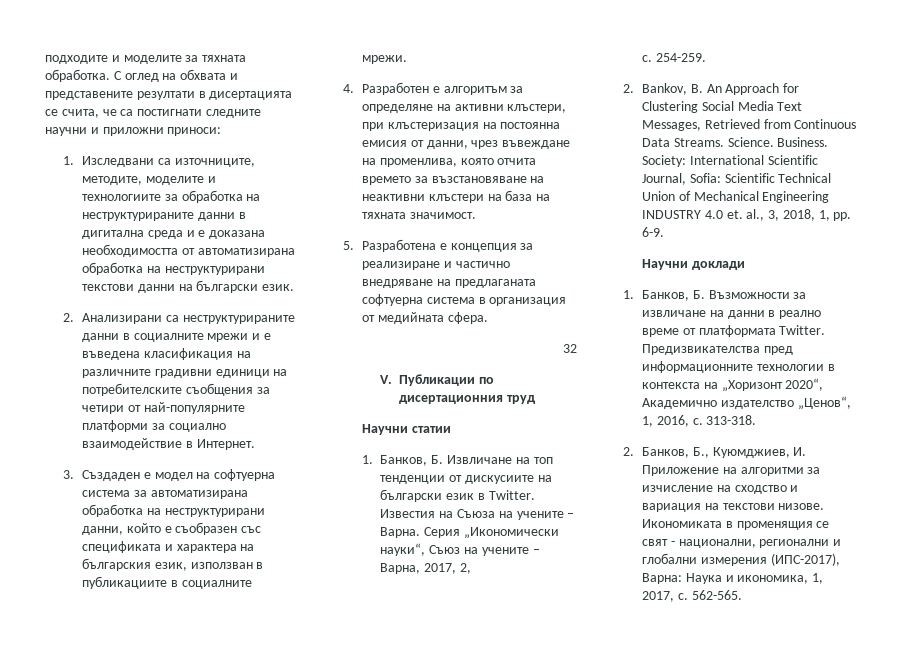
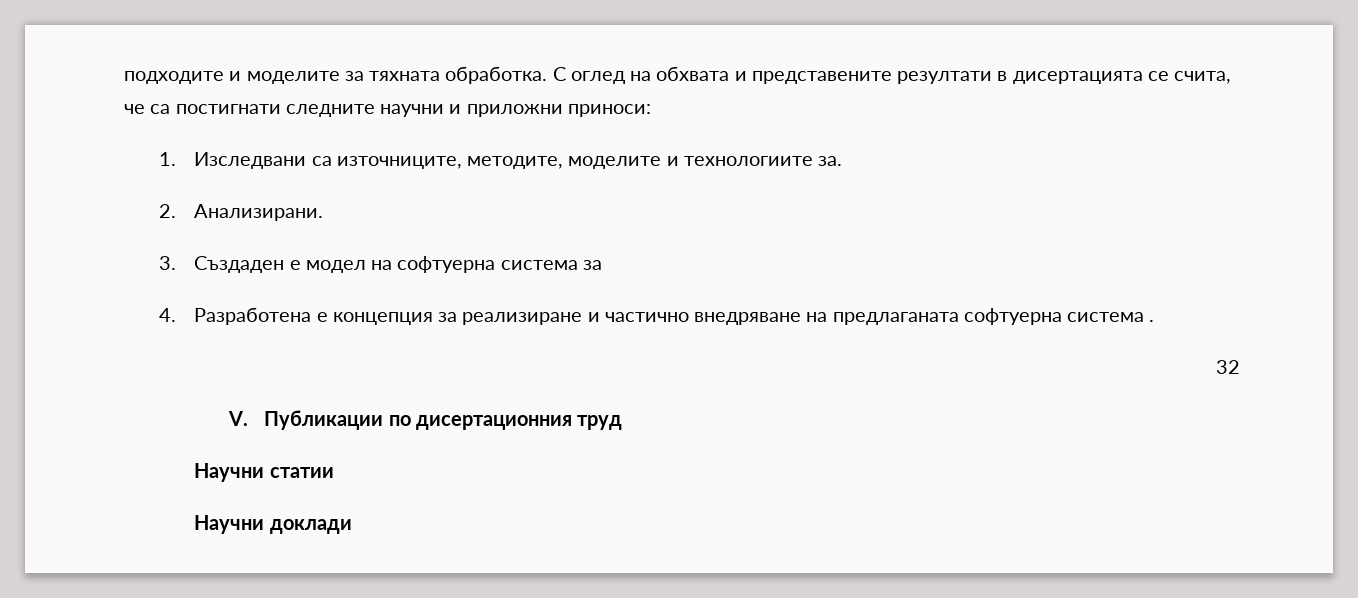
[164,190,261,203] [81,212,246,221] [81,230,266,239] [81,244,295,257] [81,262,265,275] [81,280,295,293] [63,313,295,324] [81,333,271,342] [81,348,251,360] [81,369,288,378] [81,383,270,396] [81,402,245,414] [81,420,226,432] [81,438,255,450] за обработка на неструктурираните данни в дигитална среда и е доказана необходимостта от автоматизирана обработка на неструктурирани текстови данни на български език. // 2. Анализирани са неструктурираните данни в социалните мрежи и е въведена класификация на различните градивни единици на потребителските съобщения за четири от най-популярните платформи за социално взаимодействие в Интернет. -> [818,156,843,166] [159,204,324,221] за. // 2. Анализирани.
[150,490,248,499] [81,504,265,517] [81,522,262,535] [81,541,255,553] [81,558,264,571] [81,576,252,589] [361,55,407,64] [343,82,524,95] [361,104,567,113] [361,122,561,131] [361,140,571,149] [361,158,537,167] [361,176,545,185] [361,190,551,203] [361,212,476,219] [343,241,355,250] автоматизирана обработка на неструктурирани данни, който е съобразен със спецификата и характера на българския език, използван в публикациите в социалните мрежи. // 4. Разработен е алгоритъм за определяне на активни клъстери, при клъстеризация на постоянна емисия от данни, чрез въвеждане на променлива, която отчита времето за възстановяване на неактивни клъстери на база на тяхната значимост. // 5. -> [159,308,177,322] // 4.
[478,297,567,306] [361,312,488,324] в организация от медийната сфера. -> [1149,320,1155,322] .
[361,455,553,466] [380,475,552,484] [380,489,535,502] [380,509,575,520] [380,527,559,539] [380,543,540,556] [380,563,471,574] [641,53,706,62] [623,83,800,95] [641,101,803,113] [641,119,857,131] [641,137,829,147] [641,155,818,167] [641,173,832,185] [641,191,830,203] [641,209,852,221] [641,227,664,237] [641,259,745,270] [623,290,807,301] [641,310,822,319] [641,325,826,337] [641,344,793,355] [641,361,835,373] [641,378,824,392] [641,396,851,410] [641,415,757,427] [623,447,807,458] [641,465,821,476] [641,485,799,494] [641,503,825,512] [641,519,830,530] [641,539,842,548] [641,553,840,566] [641,573,824,584] [641,590,742,602] 1. Банков, Б. Извличане на топ тенденции от дискусиите на български език в Twitter. Известия на Съюза на учените – Варна. Серия „Икономически науки“, Съюз на учените – Варна, 2017, 2, // с. 254-259. // 2. Bankov, B. An Approach for Clustering Social Media Text Messages, Retrieved from Continuous Data Streams. Science. Business. Society: International Scientific Journal, Sofia: Scientific Technical Union of Mechanical Engineering INDUSTRY 4.0 et. al., 3, 2018, 1, pp. 6-9. // Научни доклади // 1. Банков, Б. Възможности за извличане на данни в реално време от платформата Twitter. Предизвикателства пред информационните технологии в контекста на „Хоризонт 2020“, Академично издателство „Ценов“, 1, 2016, с. 313-318. // 2. Банков, Б., Куюмджиев, И. Приложение на алгоритми за изчисление на сходство и вариация на текстови низове. Икономиката в променящия се свят - национални, регионални и глобални измерения (ИПС-2017), Варна: Наука и икономика, 1, 2017, с. 562-565. -> [194,515,352,534] Научни доклади

